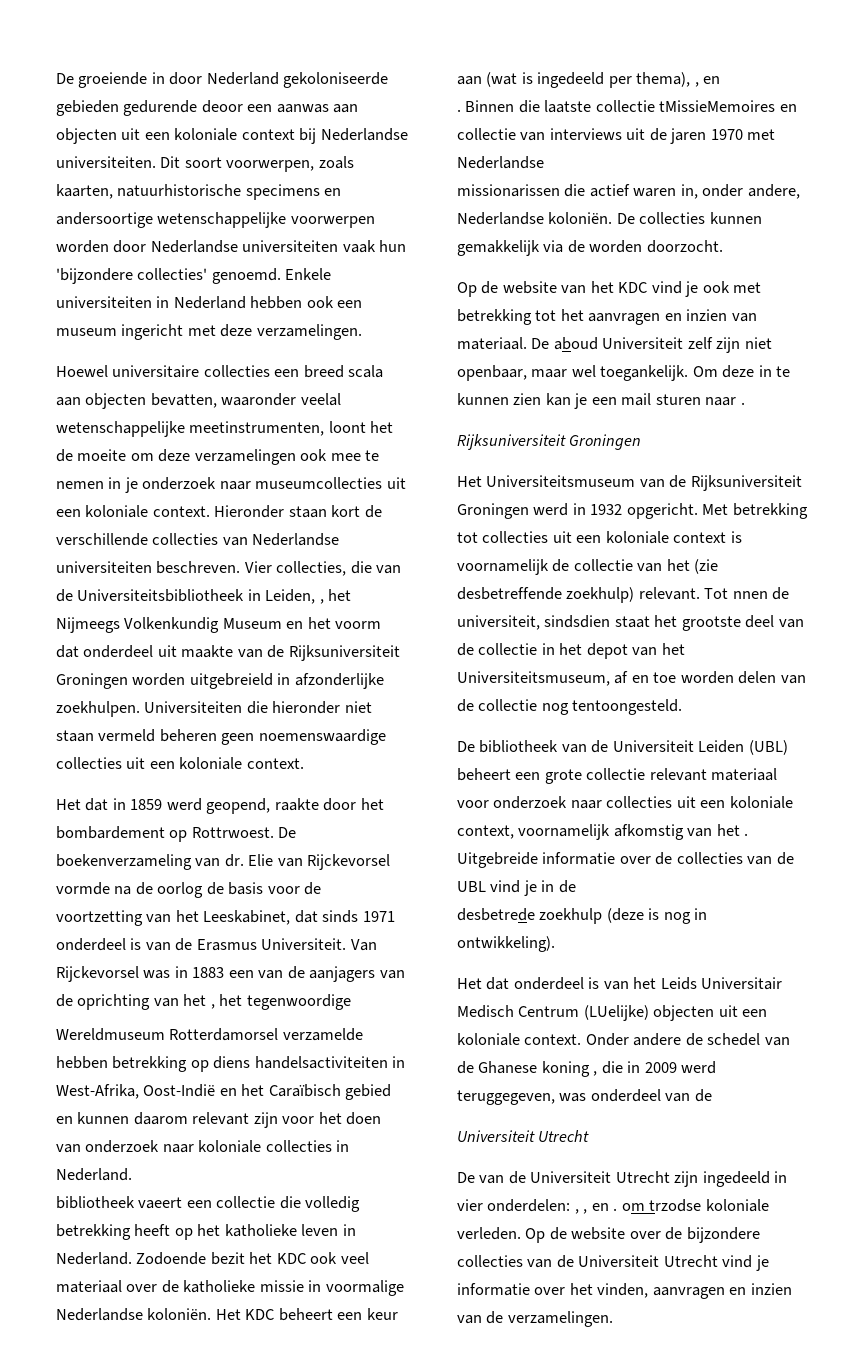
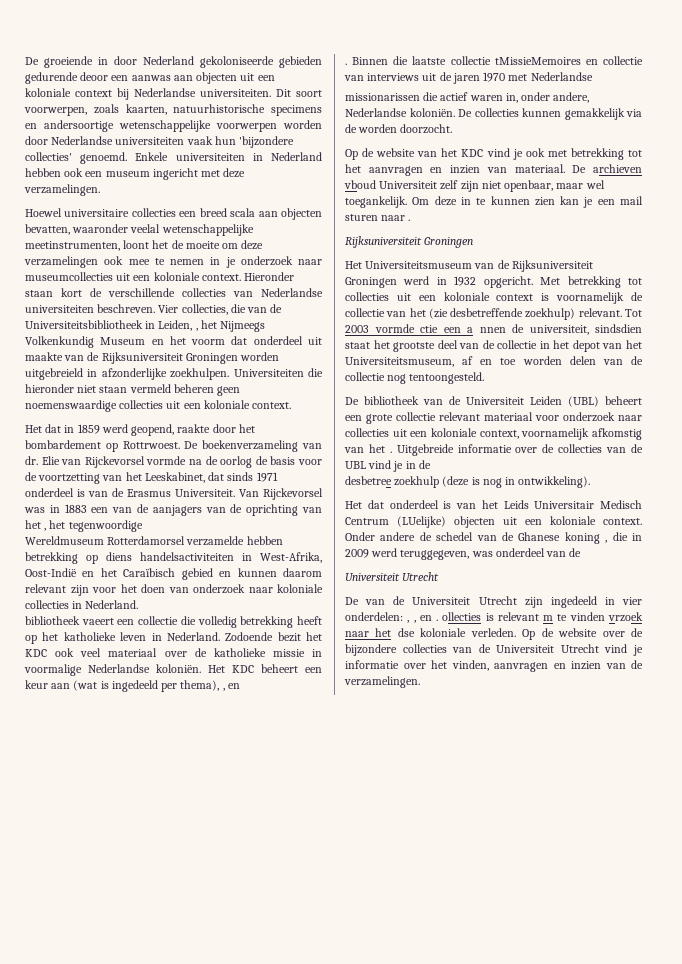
[553,337,598,350] aboud -> [593,164,642,173] [344,180,376,189] archieven vboud
(729, 593) none -> [345,324,473,333] 2003 vormde ctie een a
[457,908,535,921] desbetrede -> [345,476,392,485] desbetree
[621,1199,702,1212] om trzodse -> [442,612,643,622] [345,628,415,637] ollecties is relevant m te vinden vrzoek naar het dse

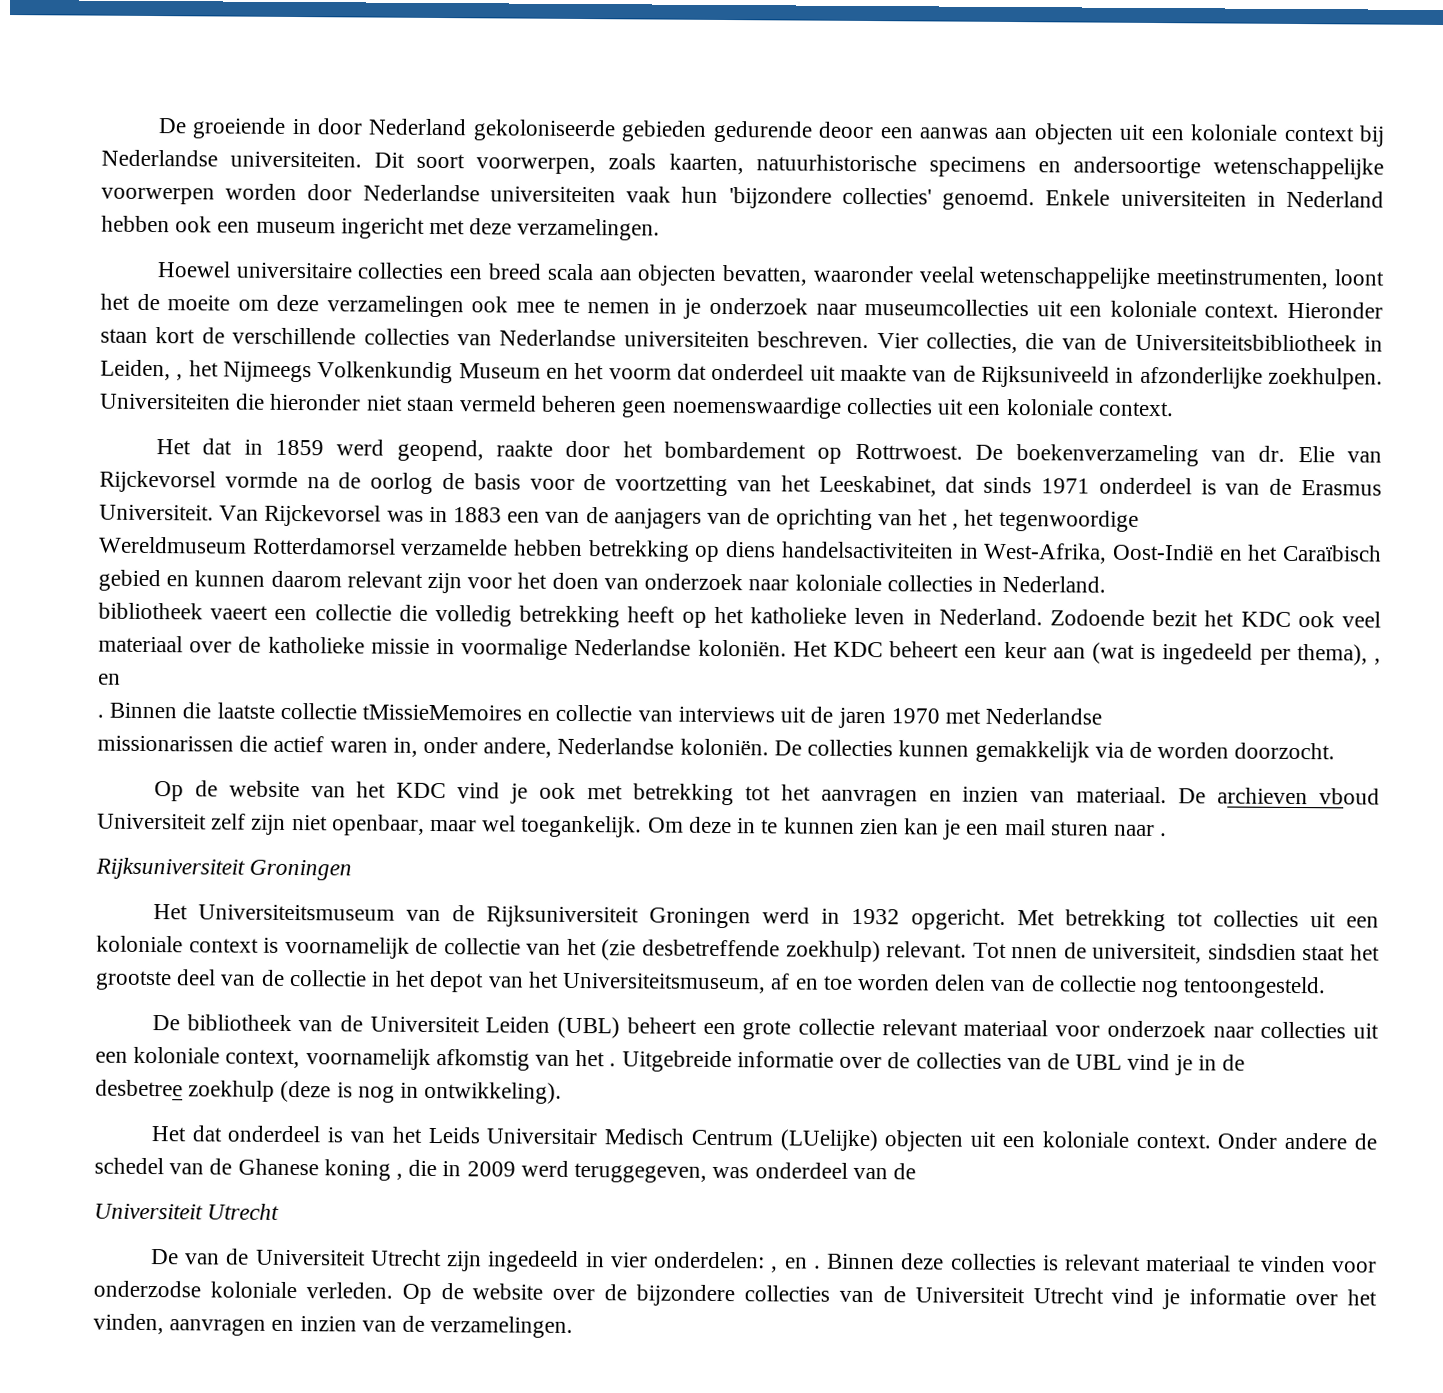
[101,352,280,364] [25,368,83,380] Rijksuniversiteit Groningen worden uitgebreield -> [981,365,1111,388] Rijksuniveeld
[345,324,473,333] 2003 vormde ctie een a -> (1007, 950) none
[413,620,416,623] , -> (779, 1269) none
[442,612,482,621] ollecties -> [827,1253,1037,1271] Binnen deze collecties
[543,615,554,621] m -> [1145,1254,1232,1272] materiaal
[608,612,643,622] [345,628,415,637] vrzoek naar het dse -> [1331,1261,1378,1273] [93,1280,201,1298] voor onderzodse

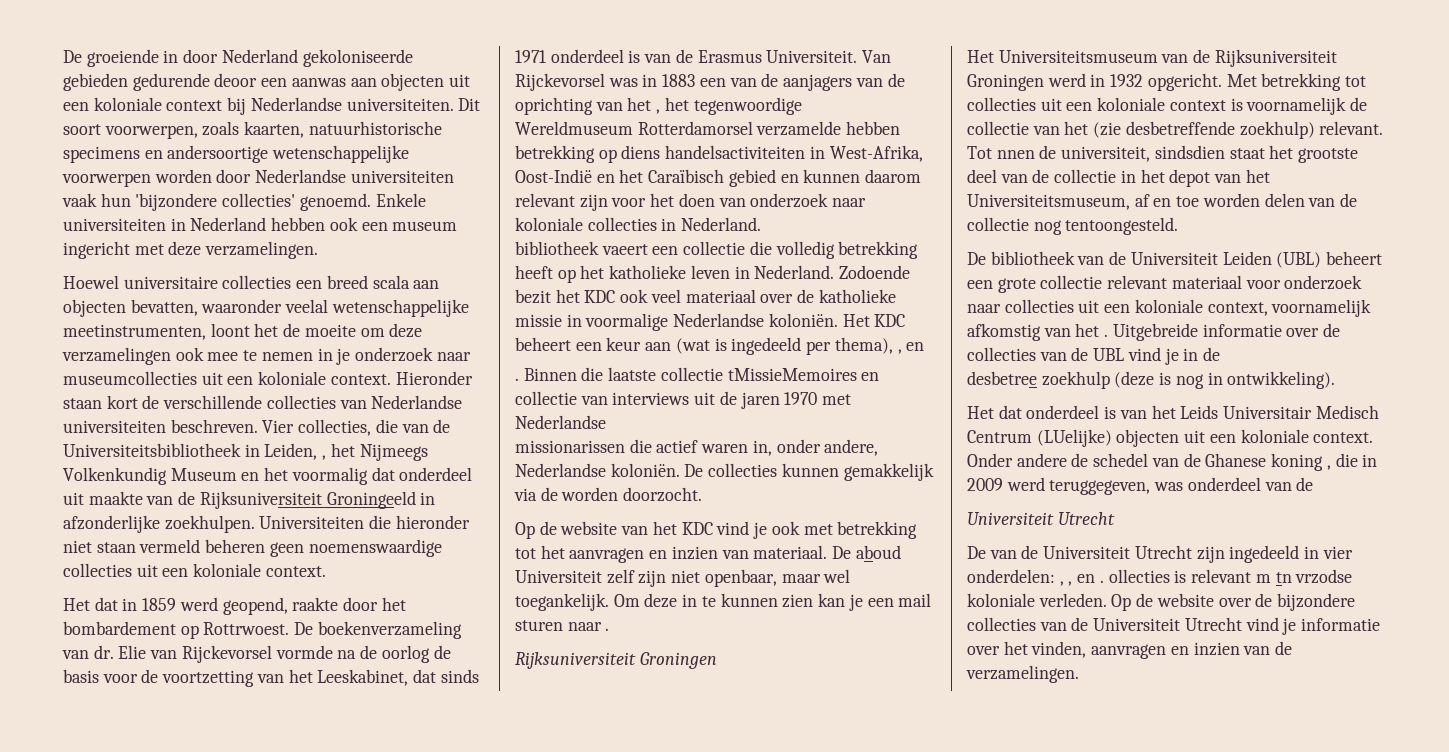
[608,368,672,380] voorm -> [291,467,368,485] voormalig
[981,365,1111,388] Rijksuniveeld -> [199,491,416,509] Rijksuniversiteit Groningeeld
[1217,787,1380,805] archieven vboud -> [855,545,901,559] aboud
(779, 1269) none -> [1068,581,1073,586] ,
[827,1253,1378,1273] [93,1280,201,1298] Binnen deze collecties is relevant materiaal te vinden voor onderzodse -> [1108,569,1353,584] ollecties is relevant m tn vrzodse

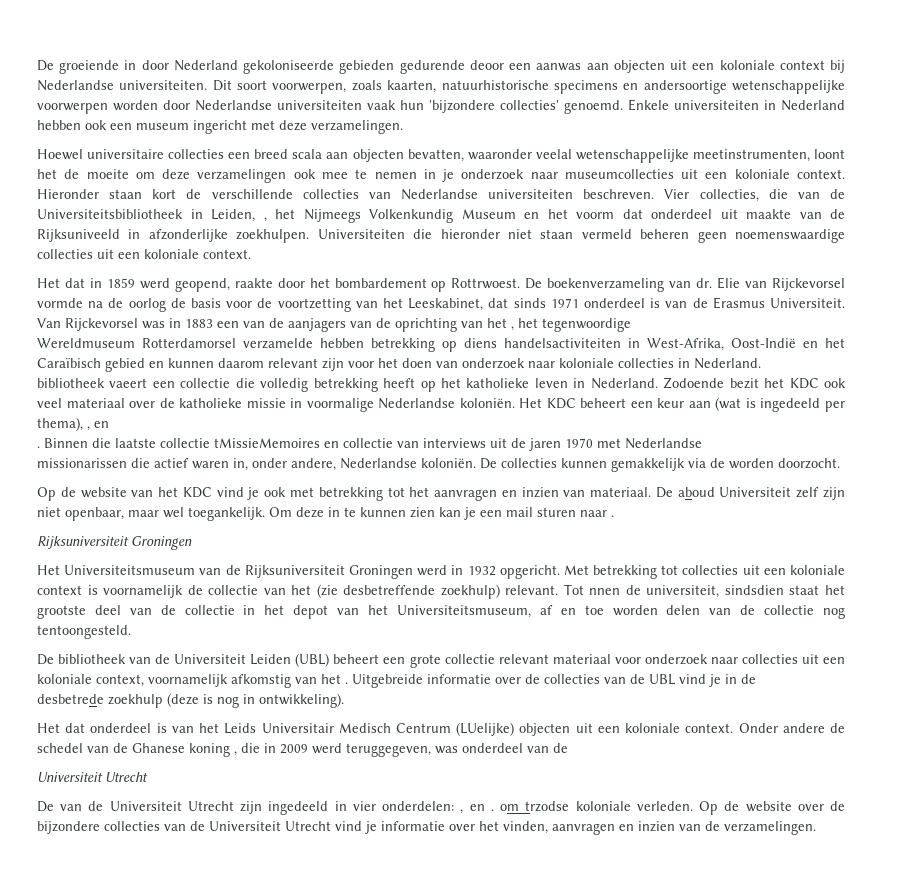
[291,467,368,485] voormalig -> [576,212,614,219] voorm
[199,491,416,509] Rijksuniversiteit Groningeeld -> [37,229,120,242] Rijksuniveeld
[967,371,1037,385] desbetree -> [37,694,104,704] desbetrede
[1068,581,1073,586] , -> (464, 811) none
[1108,569,1353,584] ollecties is relevant m tn vrzodse -> [500,801,570,812] om trzodse

